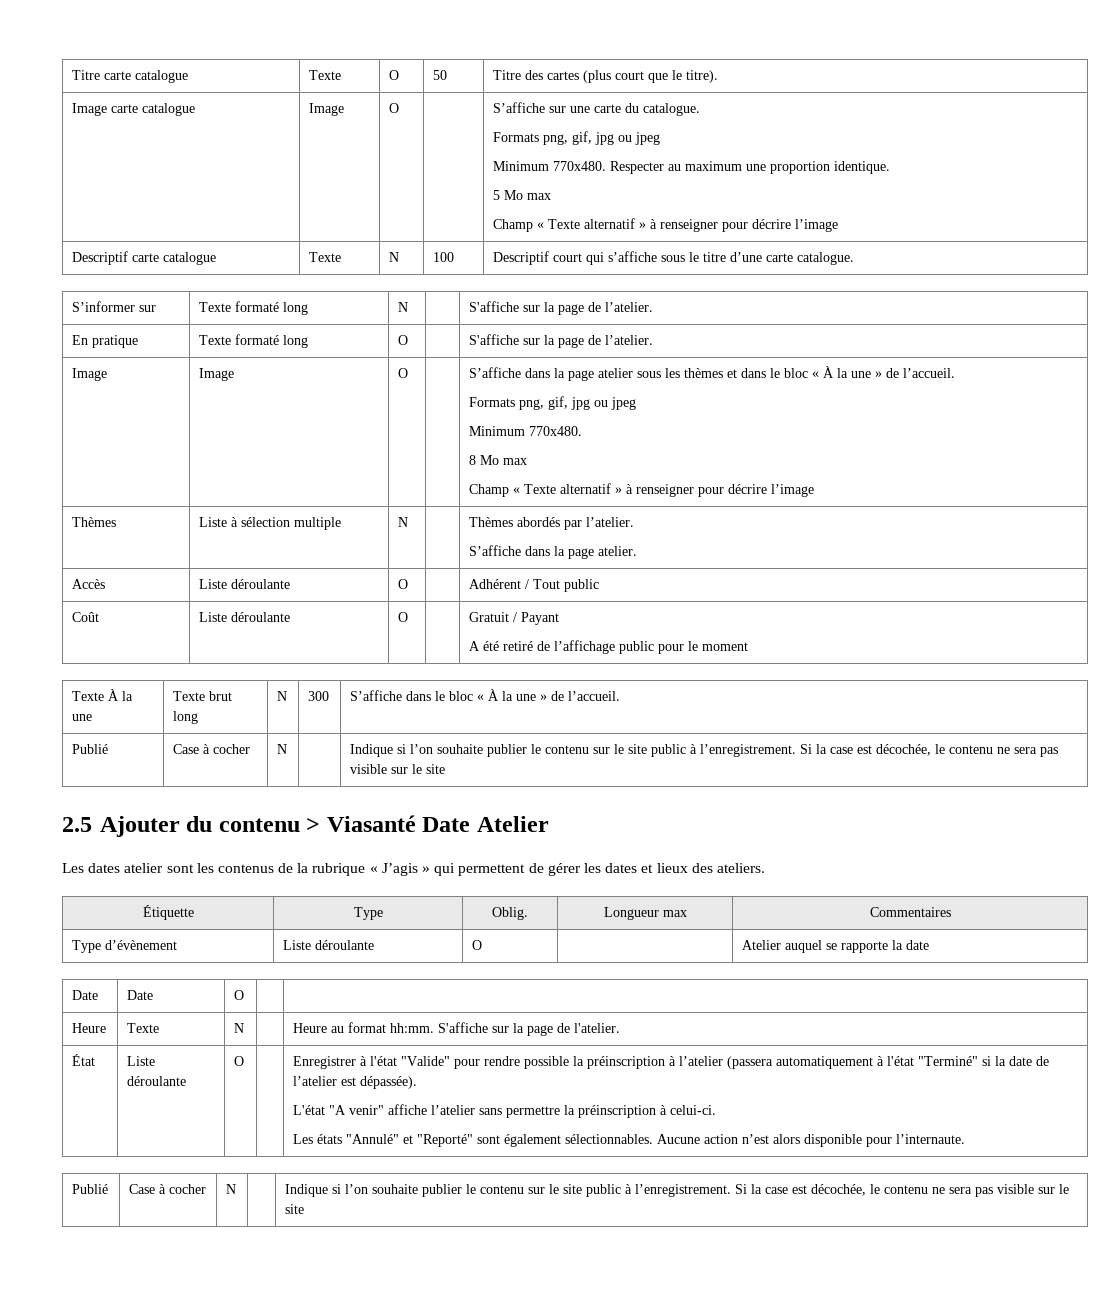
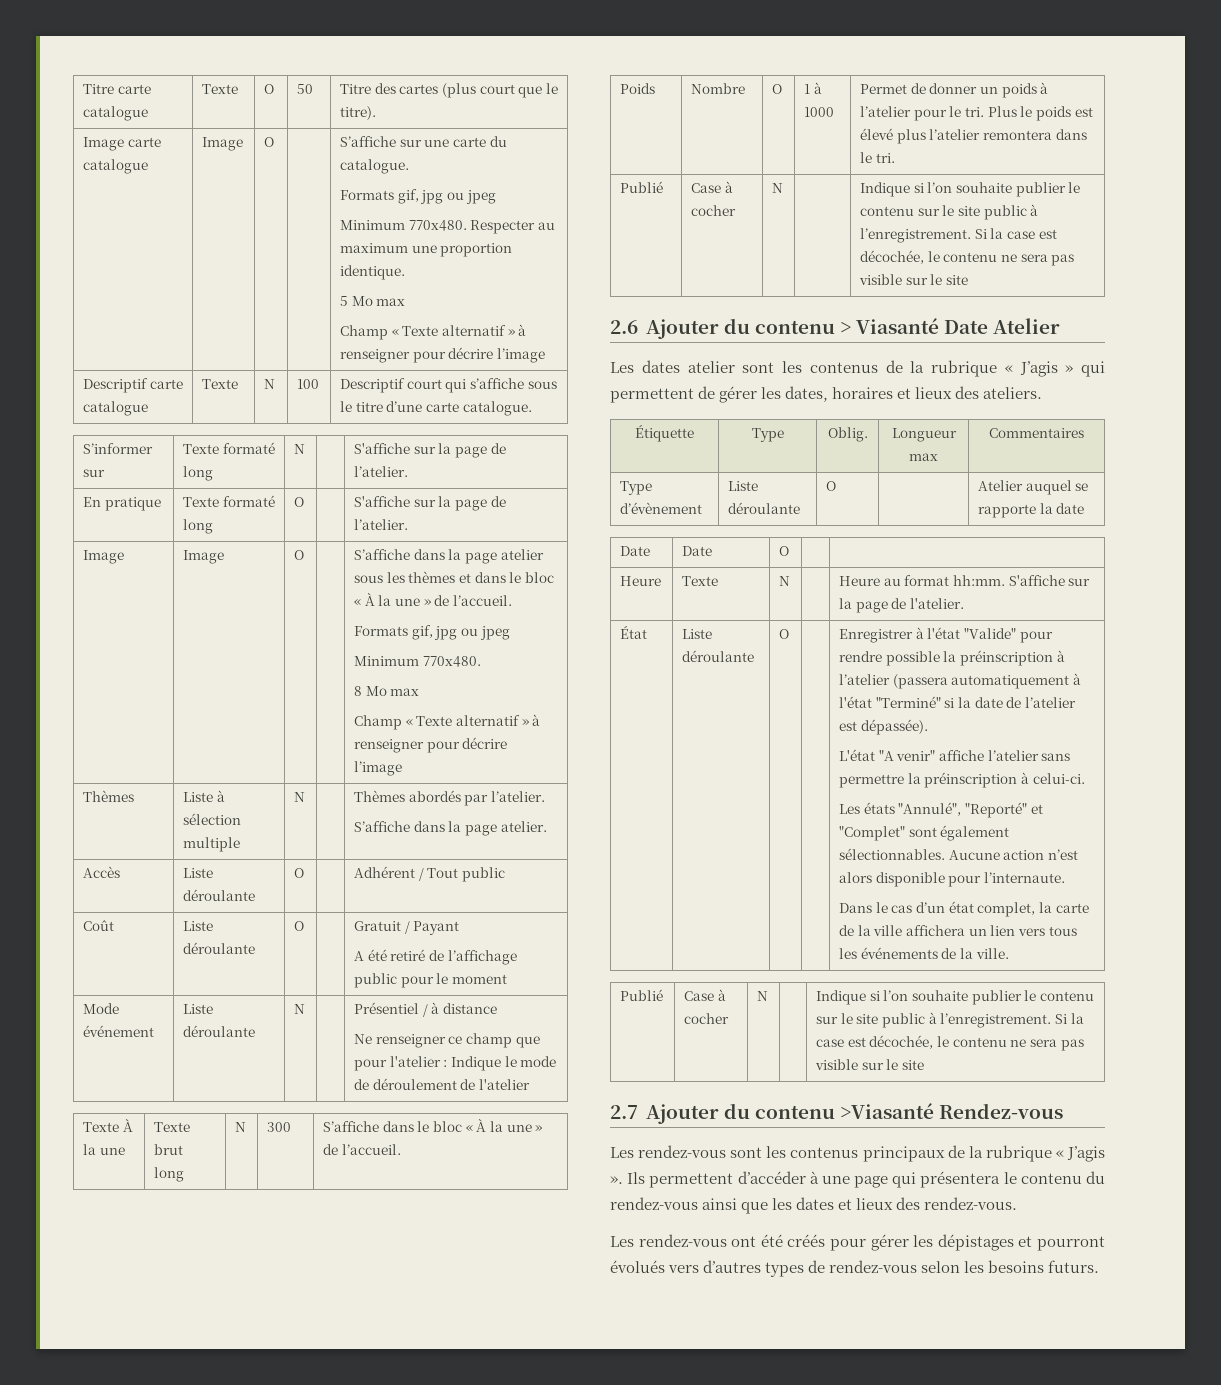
[543,134,569,145] png, -> (395, 195) none
[519,399,545,410] png, -> (409, 631) none
(749, 646) none -> [83,1003,120,1014] [83,1025,155,1037] [183,1004,214,1014] [183,1025,256,1037] [294,1004,306,1014] [354,1002,497,1017] [354,1033,540,1048] [354,1056,557,1071] [354,1078,530,1090] // Mode événement | Liste déroulante | N | | Présentiel / à distance // Ne renseigner ce champ que pour l'atelier : Indique le mode de déroulement de l'atelier
(621, 696) none -> [620,83,656,94] [691,83,746,94] [772,84,783,94] [804,82,822,94] [804,107,835,117] [860,82,1049,98] [860,106,1093,121] [860,128,1087,144] [860,152,895,163] // Poids | Nombre | O | 1 à 1000 | Permet de donner un poids à l’atelier pour le tri. Plus le poids est élevé plus l’atelier remontera dans le tri.
[62,817,92,832] 2.5 -> [610,320,638,334] 2.6
[605,863,638,873] dates -> [785,386,894,402] dates, horaires
[346,1134,474,1147] "Annulé" et "Reporté" -> [898,802,1043,818] [839,826,906,841] "Annulé", "Reporté" et "Complet"
(966, 1139) none -> [839,901,1089,917] [839,925,1077,936] [839,947,1009,959] // Dans le cas d’un état complet, la carte de la ville affichera un lien vers tous les événements de la ville.
(305, 1209) none -> [610,1103,1064,1124] [610,1145,1105,1162] [610,1171,1105,1188] [610,1197,1018,1214] [610,1234,1105,1251] [610,1260,1100,1277] // 2.7 Ajouter du contenu >Viasanté Rendez-vous // Les rendez-vous sont les contenus principaux de la rubrique « J’agis ». Ils permettent d’accéder à une page qui présentera le contenu du rendez-vous ainsi que les dates et lieux des rendez-vous. // Les rendez-vous ont été créés pour gérer les dépistages et pourront évolués vers d’autres types de rendez-vous selon les besoins futurs.

